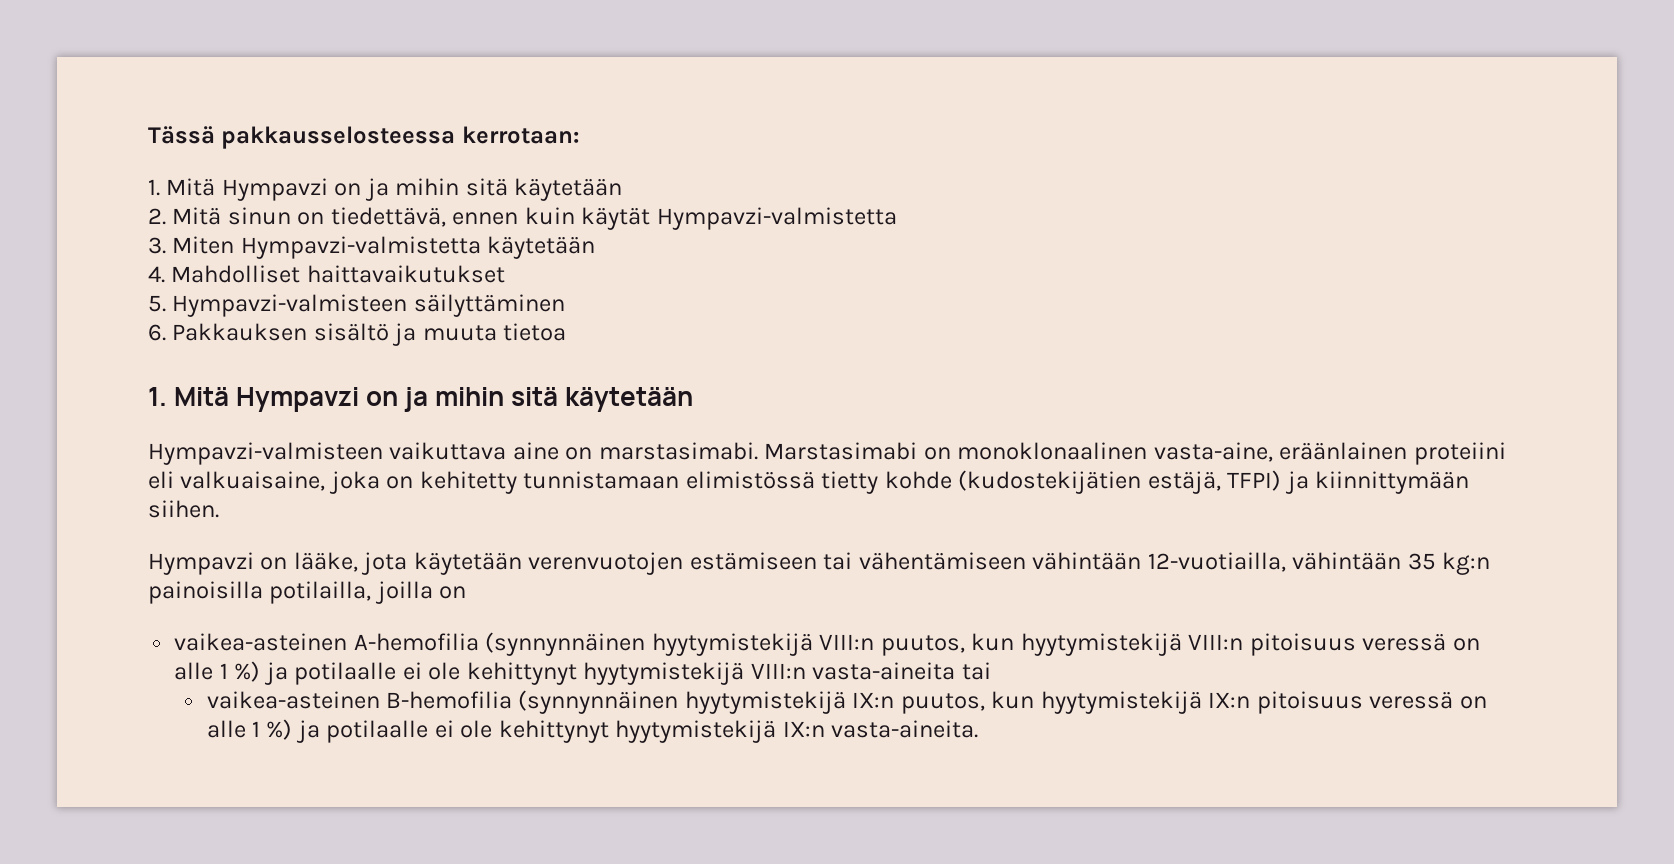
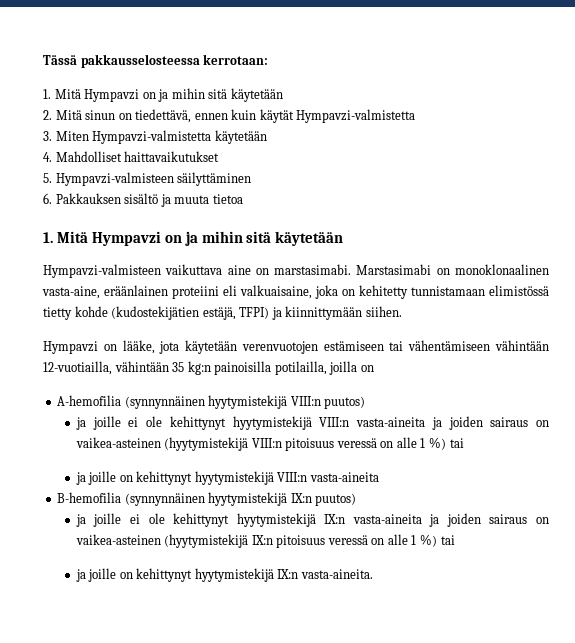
[174,633,348,651] vaikea-asteinen -> (374, 368) none
[880,633,1182,656] puutos, kun hyytymistekijä -> [324,396,366,409] [75,416,549,430] [75,437,249,451] puutos) // ja joille ei ole kehittynyt hyytymistekijä VIII:n vasta-aineita ja joiden sairaus on vaikea-asteinen (hyytymistekijä
[263,662,991,685] [206,690,1202,714] ja potilaalle ei ole kehittynyt hyytymistekijä VIII:n vasta-aineita tai // vaikea-asteinen B-hemofilia (synnynnäinen hyytymistekijä IX:n puutos, kun hyytymistekijä -> [449,438,464,448] [75,471,379,485] [57,492,357,506] [75,513,549,527] [75,534,249,548] tai // ja joille on kehittynyt hyytymistekijä VIII:n vasta-aineita // B-hemofilia (synnynnäinen hyytymistekijä IX:n puutos) // ja joille ei ole kehittynyt hyytymistekijä IX:n vasta-aineita ja joiden sairaus on vaikea-asteinen (hyytymistekijä
[295,720,493,743] ja potilaalle ei ole -> [440,535,455,545] [75,568,133,582] tai // ja joille on

